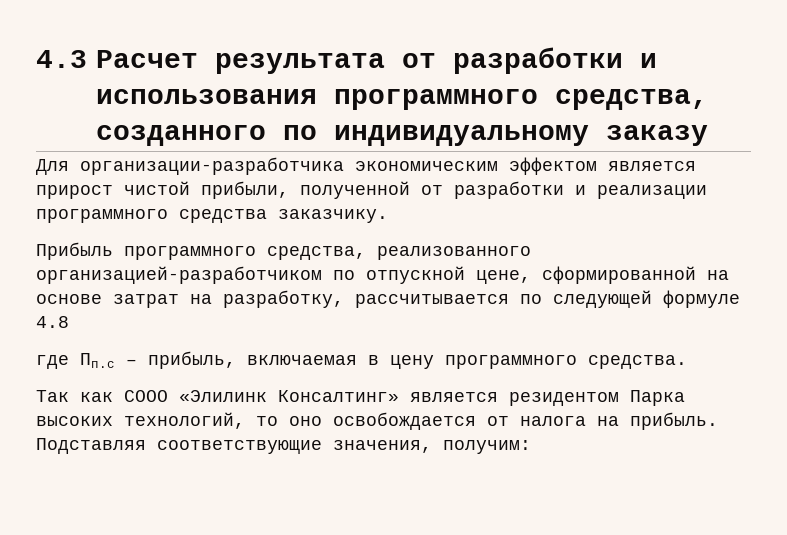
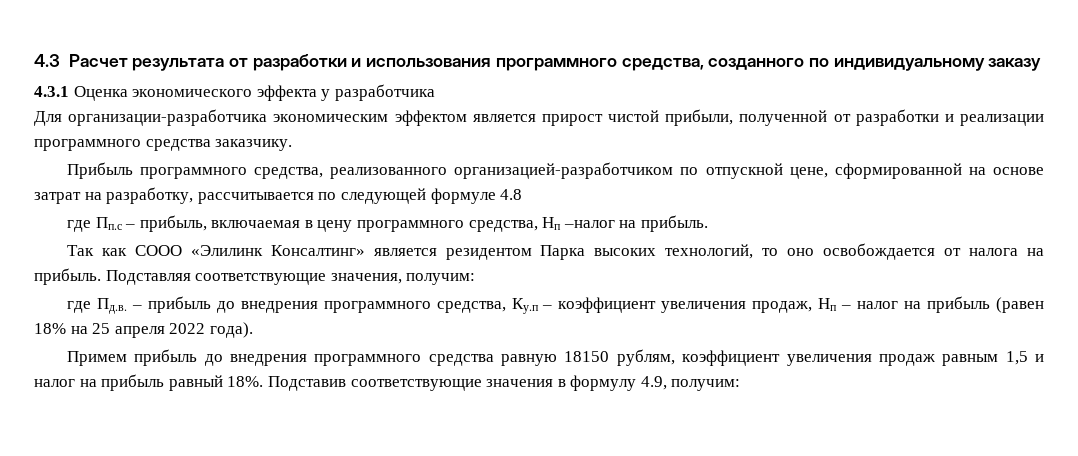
(708, 135) none -> [34,84,435,101] // 4.3.1 Оценка экономического эффекта у разработчика
[588,355,687,369] средства. -> [468,215,708,232] средства, Нп –налог на прибыль.
(531, 447) none -> [66,296,1045,314] [34,322,253,338] [66,349,1044,366] [34,374,741,391] // где Пд.в. – прибыль до внедрения программного средства, Ку.п – коэффициент увеличения продаж, Нп – налог на прибыль (равен 18% на 25 апреля 2022 года). // Примем прибыль до внедрения программного средства равную 18150 рублям, коэффициент увеличения продаж равным 1,5 и налог на прибыль равный 18%. Подставив соответствующие значения в формулу 4.9, получим:

